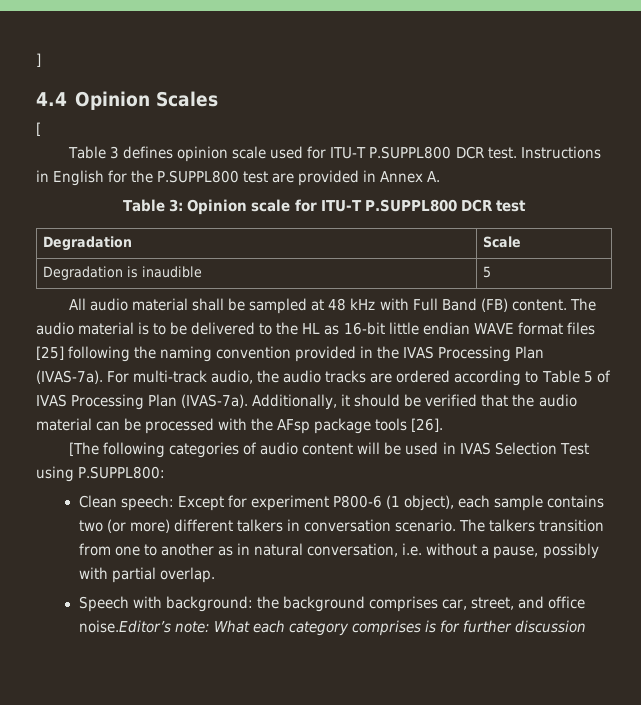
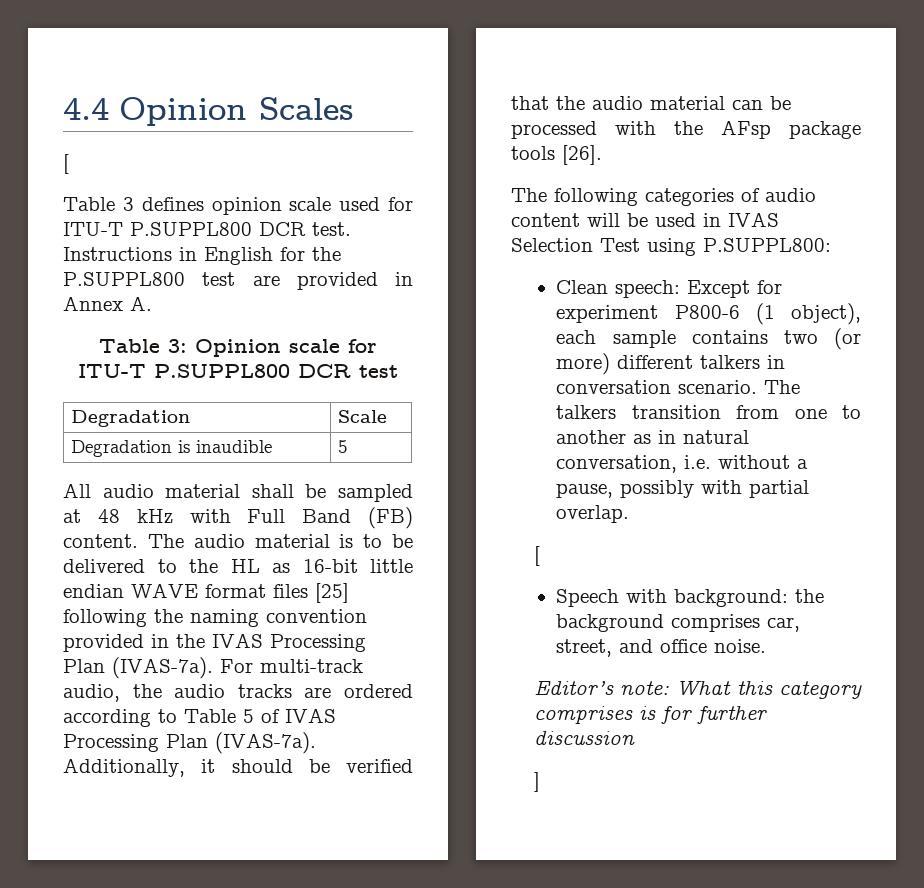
[36,53,41,67] ] // -> (63, 109) none
[69,442,100,456] [The -> [511,188,547,202] The
(216, 575) none -> [533,546,540,566] // [
[78,620,171,633] noise.Editor’s -> [714,639,767,653] [533,681,614,695] noise. // Editor’s
[253,620,286,633] each -> [736,681,773,695] this
(587, 626) none -> [533,772,540,792] // ]

